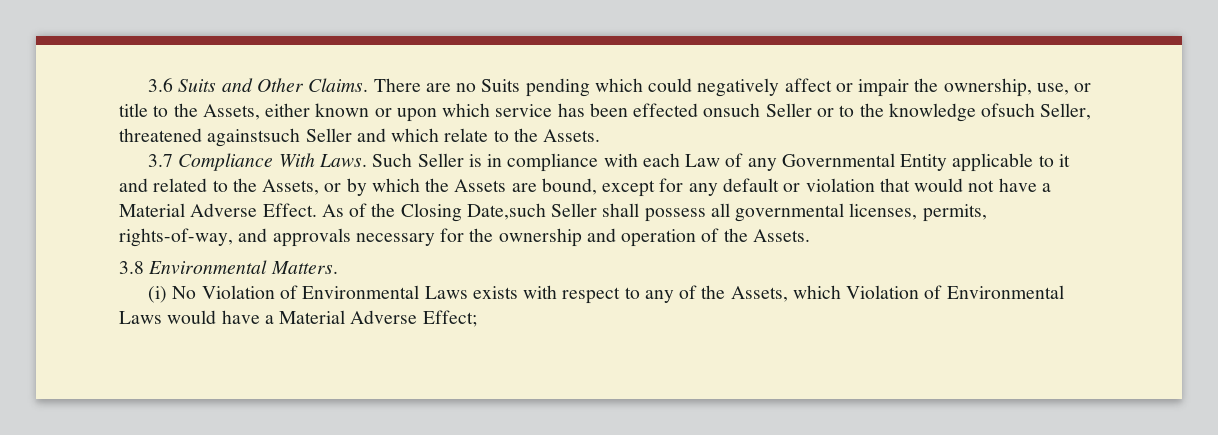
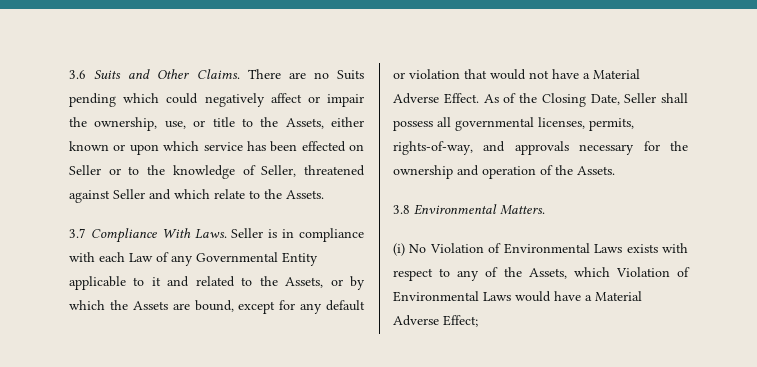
[703,103,761,117] onsuch -> [349,144,364,151] on
[981,103,1036,117] ofsuch -> [242,165,256,175] of
[207,128,301,147] againstsuch -> [69,190,110,203] against
[372,153,413,167] Such -> (227, 234) none
[466,203,546,220] Date,such -> [590,94,620,105] Date,

